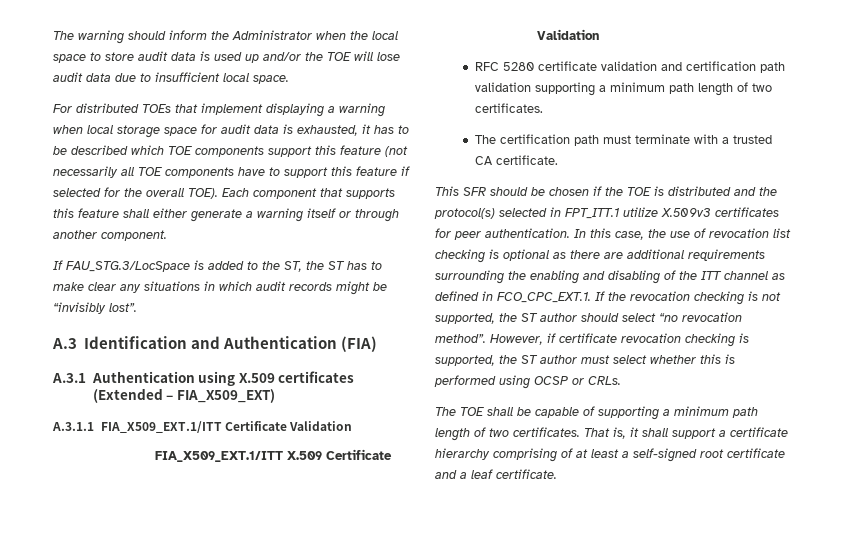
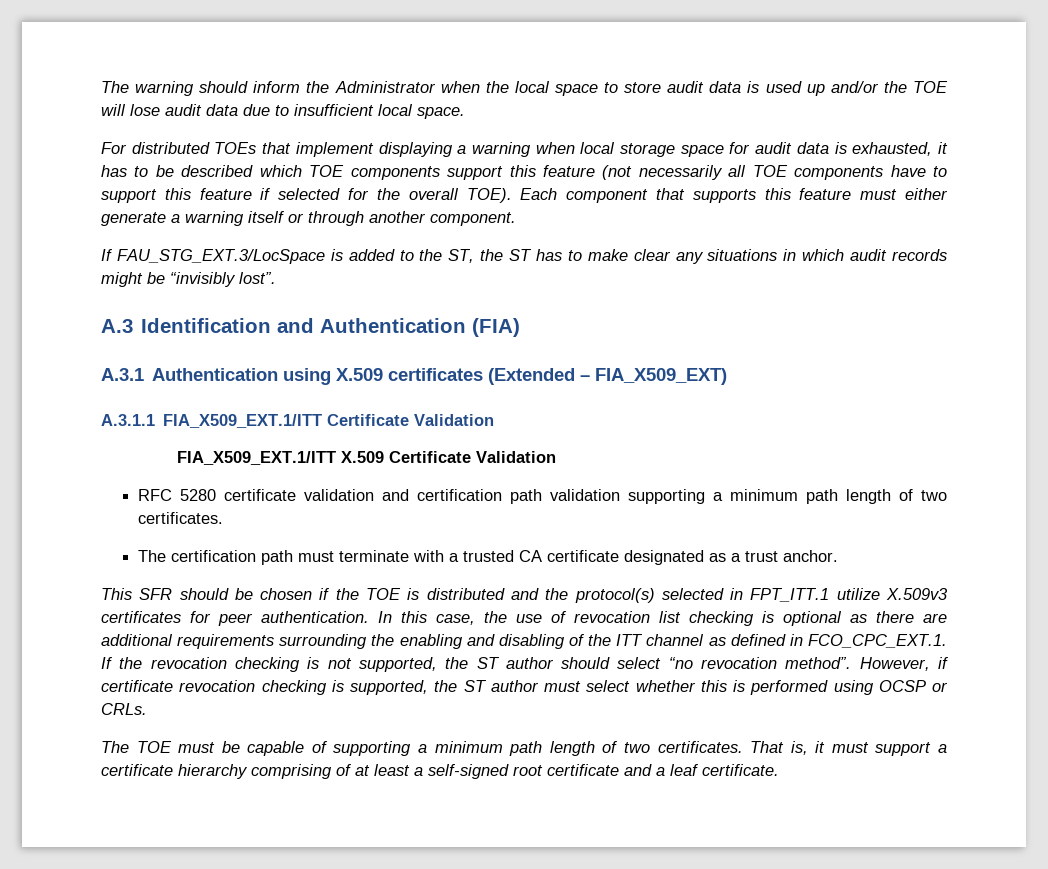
[123,209,150,218] shall -> [860,189,898,200] must
[66,261,190,272] FAU_STG.3/LocSpace -> [116,249,325,264] FAU_STG_EXT.3/LocSpace
[495,155,558,165] certificate. -> [547,550,839,565] certificate designated as a trust anchor.
[487,407,514,416] shall -> [178,742,216,753] must
[642,428,669,437] shall -> [831,742,869,753] must

